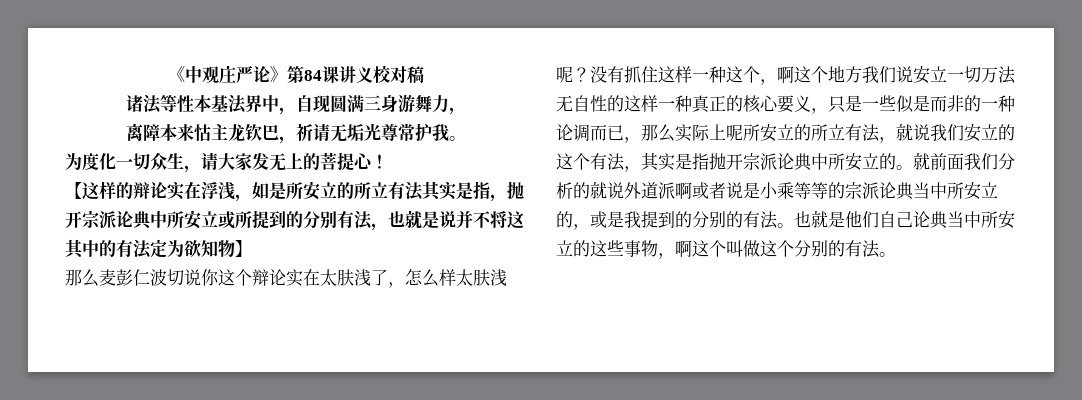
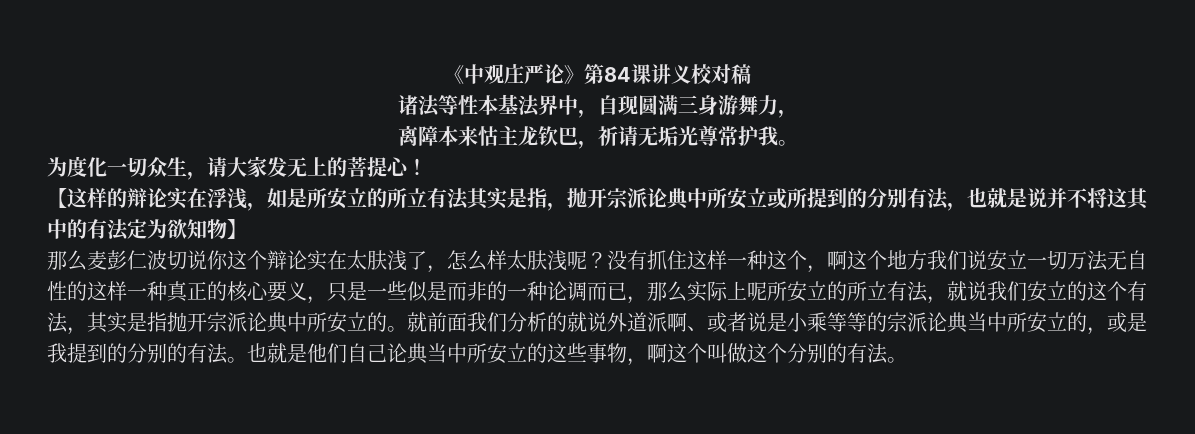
(692, 190) none -> [687,326,707,331] 、

